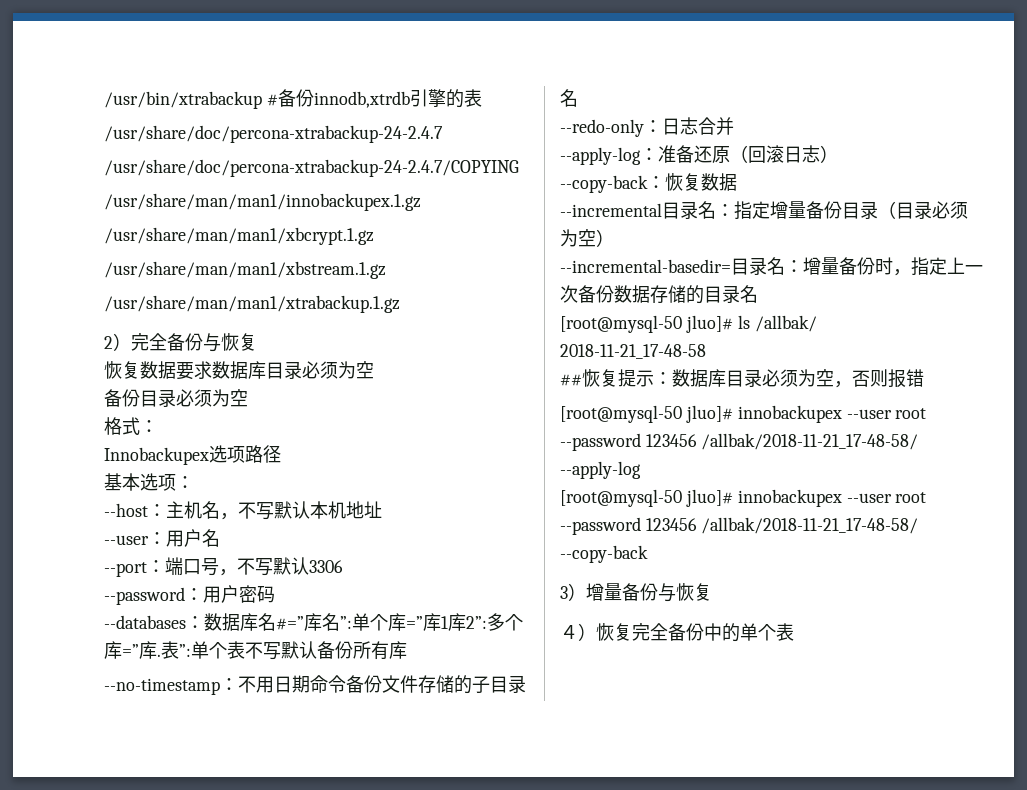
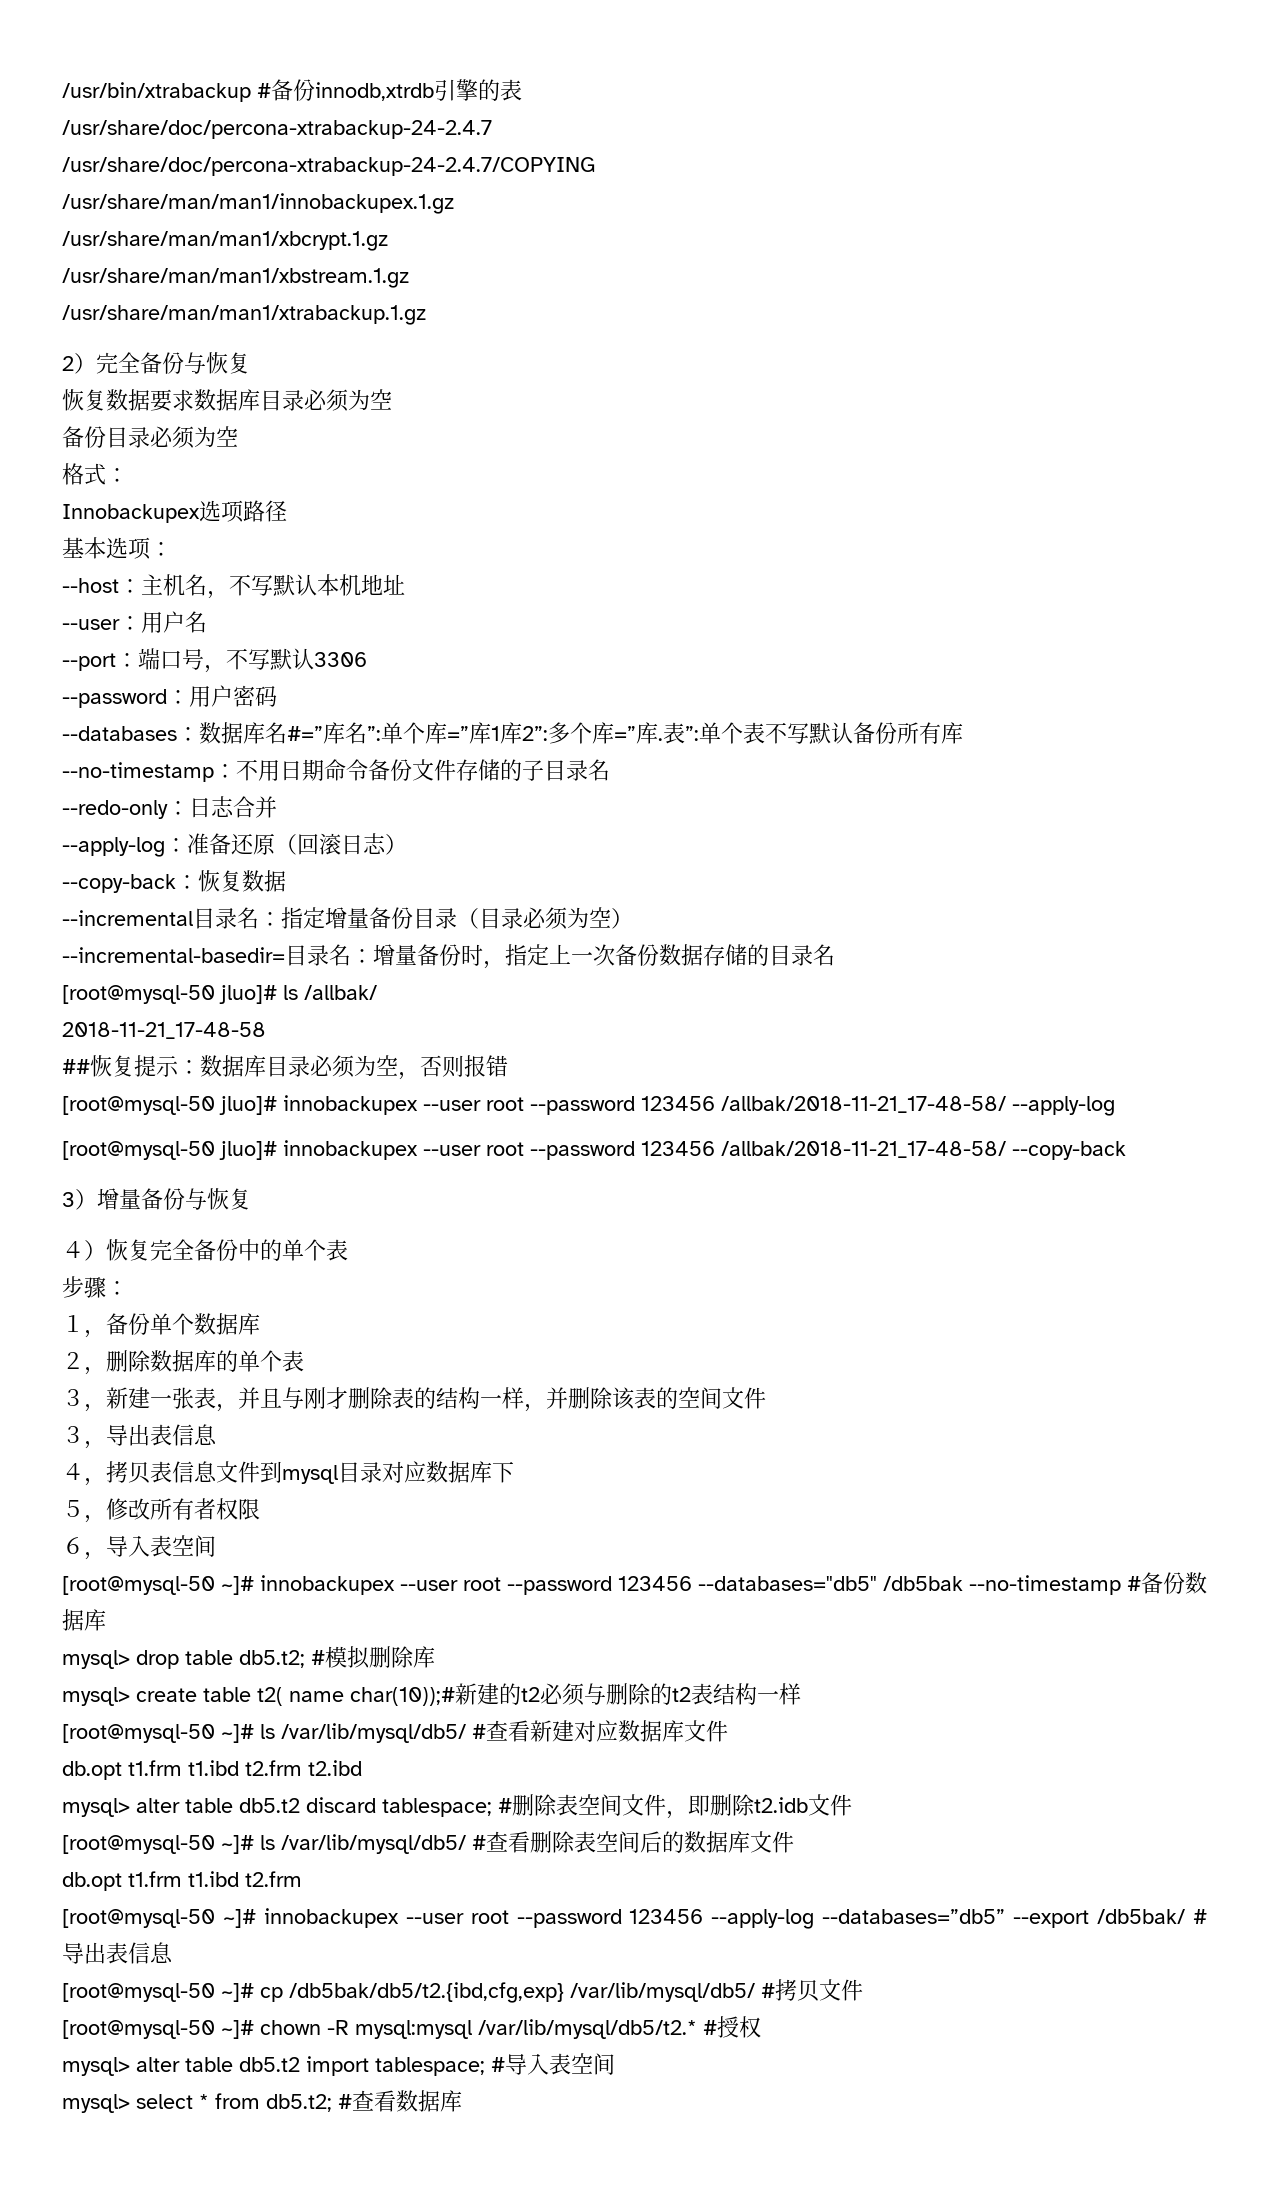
(794, 632) none -> [62,1276,128,1298] [62,1313,260,1338] [62,1350,304,1375] [62,1387,766,1412] [62,1424,217,1449] [62,1461,514,1486] [62,1498,260,1523] [62,1535,216,1560] [62,1572,1207,1595] [62,1609,106,1631] [62,1646,435,1669] [62,1683,801,1706] [62,1720,728,1743] [62,1760,362,1780] [62,1794,852,1819] [62,1831,794,1854] [62,1871,302,1891] [62,1908,1207,1929] [62,1942,173,1964] [62,1979,863,2003] [62,2016,761,2039] [62,2053,615,2076] [62,2090,462,2113] // 步骤： // １，备份单个数据库 // ２，删除数据库的单个表 // ３，新建一张表，并且与刚才删除表的结构一样，并删除该表的空间文件 // ３，导出表信息 // ４，拷贝表信息文件到mysql目录对应数据库下 // ５，修改所有者权限 // ６，导入表空间 // [root@mysql-50 ~]# innobackupex --user root --password 123456 --databases="db5" /db5bak --no-timestamp #备份数据库 // mysql> drop table db5.t2; #模拟删除库 // mysql> create table t2( name char(10));#新建的t2必须与删除的t2表结构一样 // [root@mysql-50 ~]# ls /var/lib/mysql/db5/ #查看新建对应数据库文件 // db.opt t1.frm t1.ibd t2.frm t2.ibd // mysql> alter table db5.t2 discard tablespace; #删除表空间文件，即删除t2.idb文件 // [root@mysql-50 ~]# ls /var/lib/mysql/db5/ #查看删除表空间后的数据库文件 // db.opt t1.frm t1.ibd t2.frm // [root@mysql-50 ~]# innobackupex --user root --password 123456 --apply-log --databases=”db5” --export /db5bak/ #导出表信息 // [root@mysql-50 ~]# cp /db5bak/db5/t2.{ibd,cfg,exp} /var/lib/mysql/db5/ #拷贝文件 // [root@mysql-50 ~]# chown -R mysql:mysql /var/lib/mysql/db5/t2.* #授权 // mysql> alter table db5.t2 import tablespace; #导入表空间 // mysql> select * from db5.t2; #查看数据库

